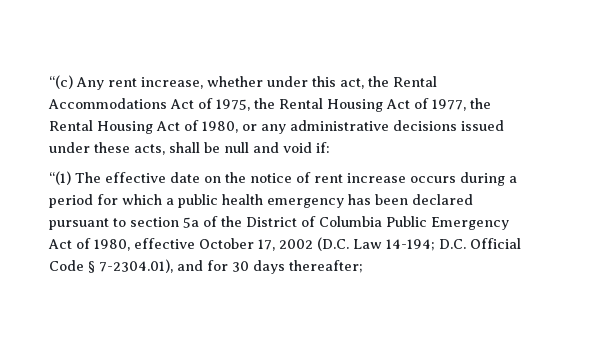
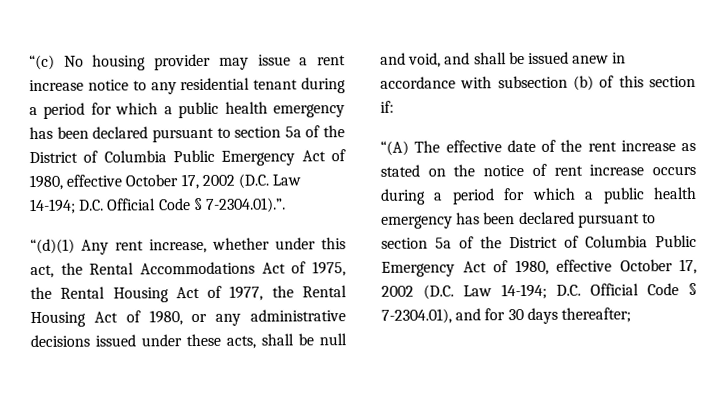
(73, 82) none -> [63,53,346,71] [29,77,346,95] [29,101,345,119] [29,125,345,143] [29,149,346,166] [29,173,302,191] [29,197,286,215] [30,238,75,255] No housing provider may issue a rent increase notice to any residential tenant during a period for which a public health emergency has been declared pursuant to section 5a of the District of Columbia Public Emergency Act of 1980, effective October 17, 2002 (D.C. Law 14-194; D.C. Official Code § 7-2304.01).”. // “(d)(1)
[283,142,312,153] void -> [408,51,627,68] [380,75,696,91] void, and shall be issued anew in accordance with subsection (b) of this section
[49,171,71,185] “(1) -> [380,140,409,156] “(A)
(200, 177) none -> [541,139,696,152] [380,164,420,177] of the rent increase as stated

